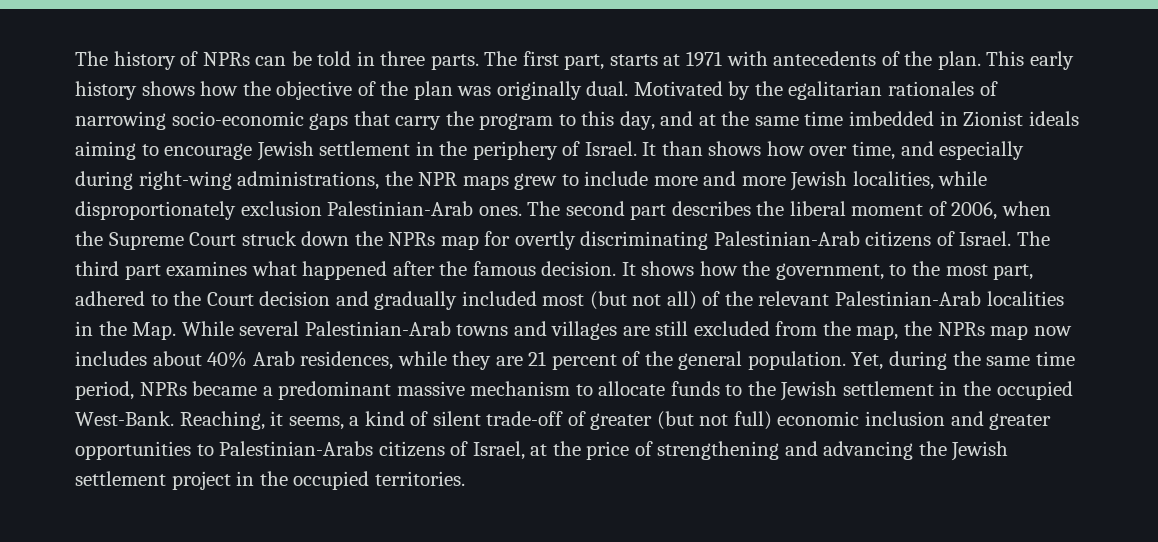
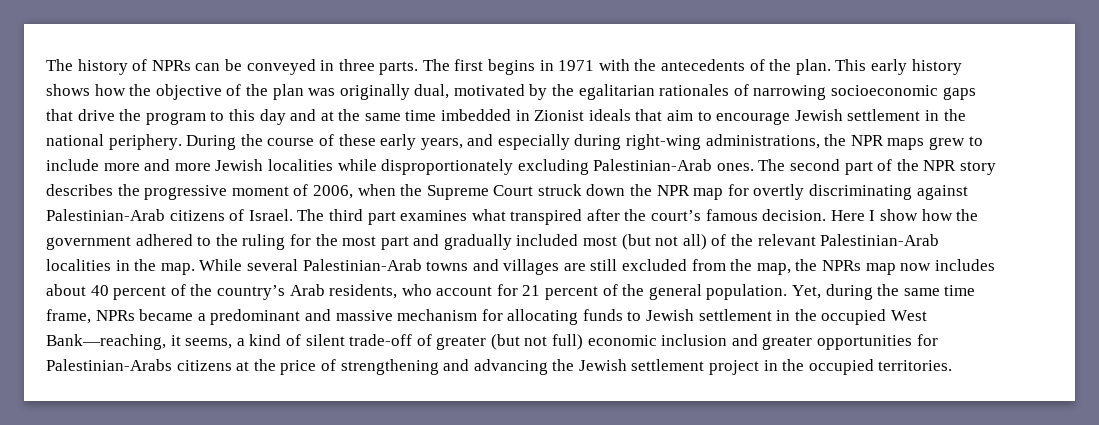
[317,51,352,66] told -> [246,59,316,75] conveyed
[564,54,681,70] part, starts at -> [488,59,554,75] begins in
(768, 58) none -> [634,59,657,71] the
[586,81,723,96] dual. Motivated -> [414,84,525,99] dual, motivated
[171,111,304,126] socio-economic -> [831,85,939,96] socioeconomic
[395,116,442,130] carry -> [77,109,115,121] drive
[619,111,655,130] day, -> [259,109,286,125] day
[75,141,136,160] aiming -> [635,109,694,121] that aim
[472,141,896,160] periphery of Israel. It than shows how over time, -> [46,134,463,150] national periphery. During the course of these early years,
[852,171,934,190] localities, -> [267,159,333,171] localities
[240,201,322,216] exclusion -> [517,159,589,175] excluding
(667, 212) none -> [877,159,997,175] of the NPR story
[789,201,846,216] liberal -> [144,185,228,200] progressive
[388,232,436,246] NPRs -> [656,185,690,196] NPR
(709, 240) none -> [916,185,968,200] against
[302,261,388,280] happened -> [510,209,583,225] transpired
(468, 268) none -> [651,210,702,221] court’s
[621,261,1034,280] [75,291,331,306] It shows how the government, to the most part, adhered to the Court decision -> [830,209,979,221] [46,234,409,250] Here I show how the government adhered to the ruling for the most part
[132,322,177,340] Map. -> [160,263,195,275] map.
[207,351,523,370] 40% Arab residences, while they are -> [90,284,518,300] 40 percent of the country’s Arab residents, who account for
[75,381,134,400] period, -> [46,309,91,324] frame,
(392, 390) none -> [304,309,331,321] and
[575,381,666,396] to allocate -> [481,309,579,325] for allocating
[747,381,776,396] the -> (642, 316) none
[75,411,265,430] West-Bank. Reaching, -> [891,310,928,321] [46,334,166,350] West Bank—reaching,
[196,444,214,456] to -> [916,334,938,346] for
[450,441,525,460] of Israel, -> (232, 365) none

